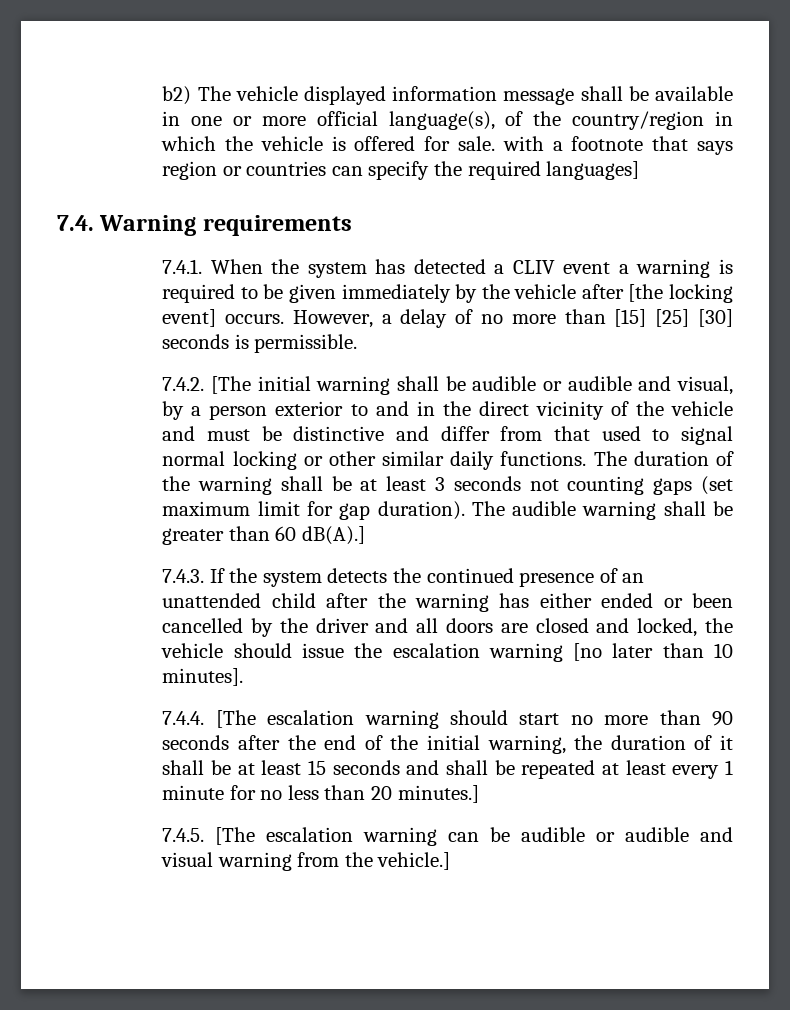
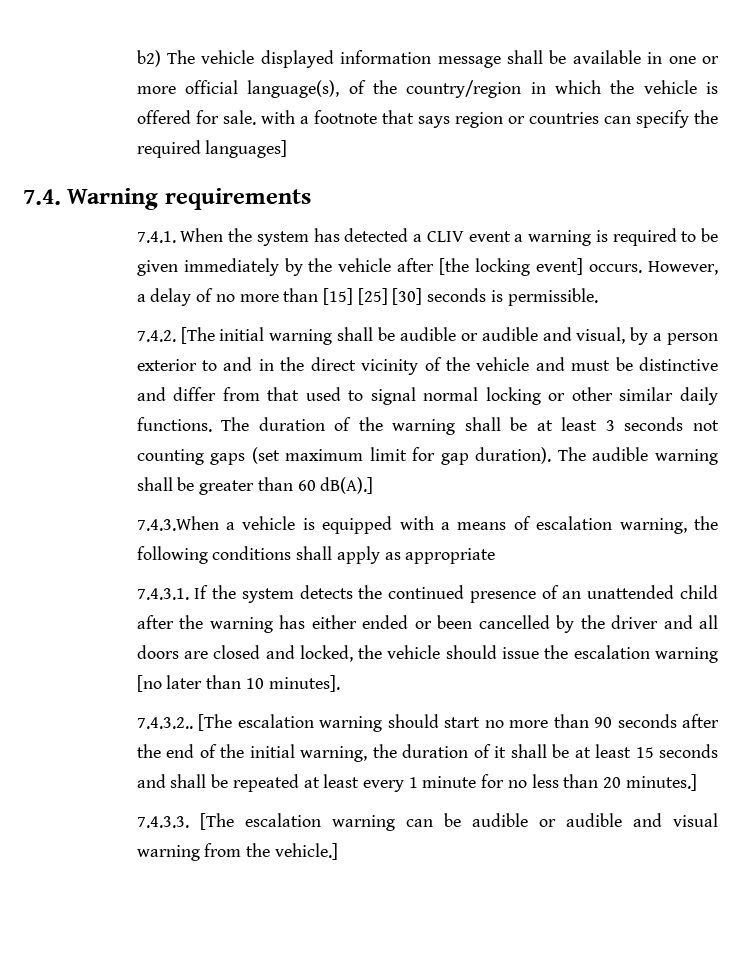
[162,569,205,583] 7.4.3. -> [136,516,718,534] [136,546,496,564] [136,588,189,600] 7.4.3.When a vehicle is equipped with a means of escalation warning, the following conditions shall apply as appropriate // 7.4.3.1.
[162,711,205,725] 7.4.4. -> [136,717,193,729] 7.4.3.2..
[162,828,205,842] 7.4.5. -> [136,816,189,828] 7.4.3.3.

